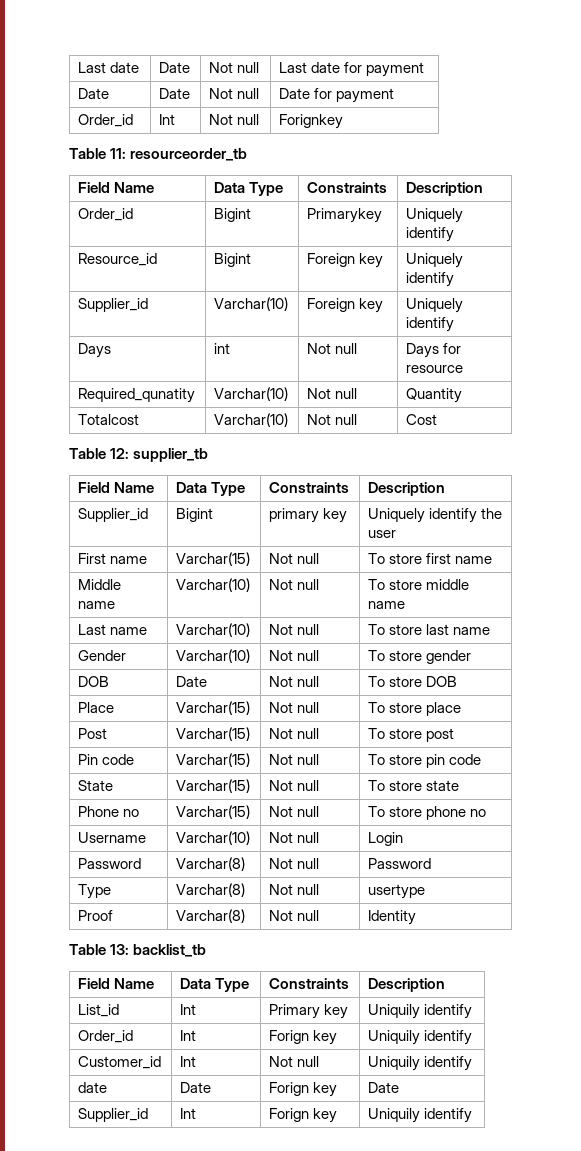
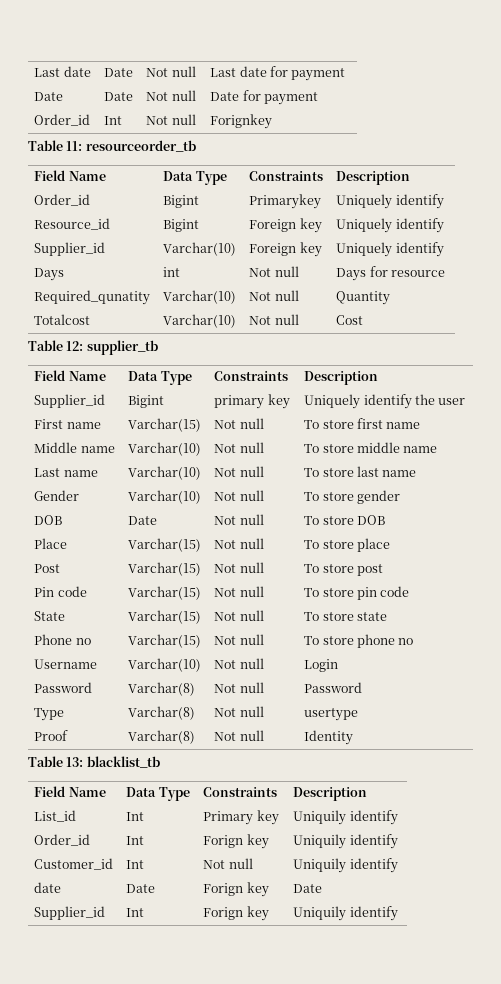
[133,944,207,957] backlist_tb -> [86,756,160,768] blacklist_tb

